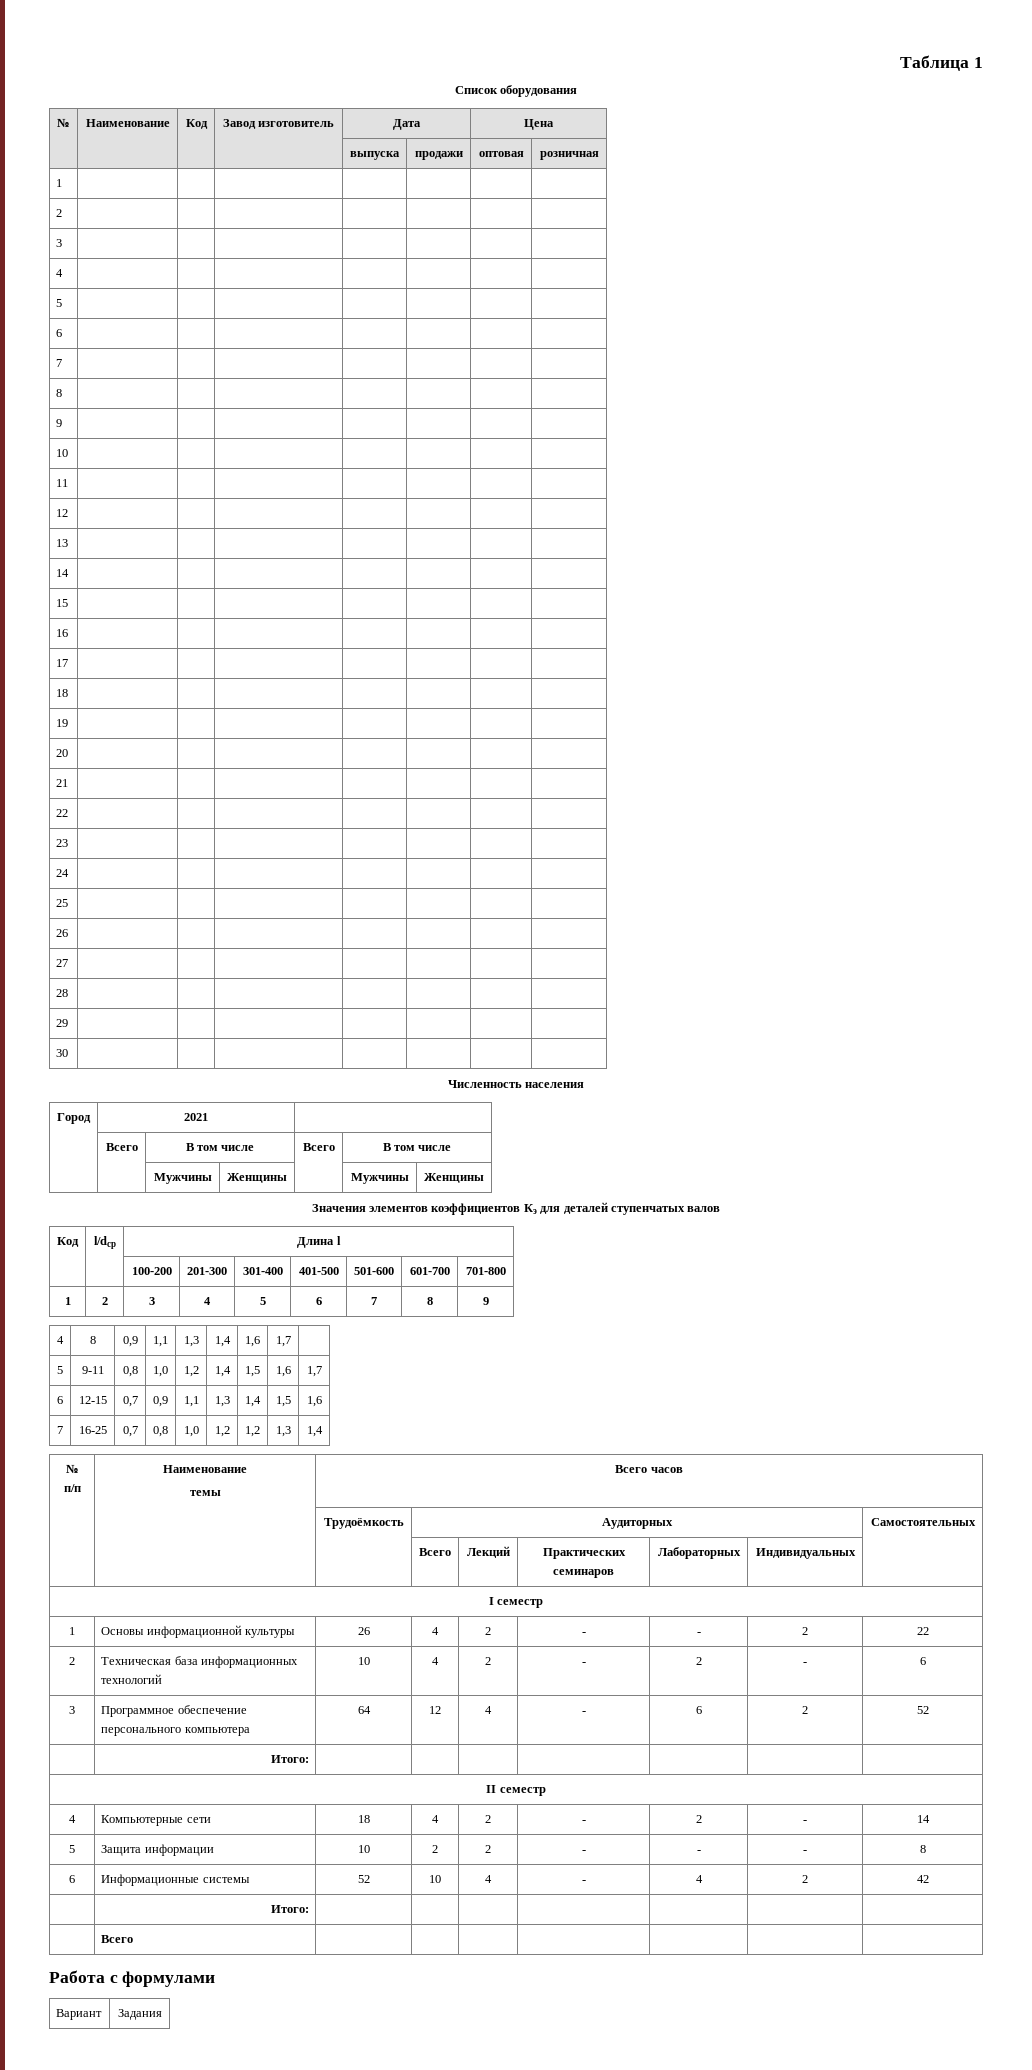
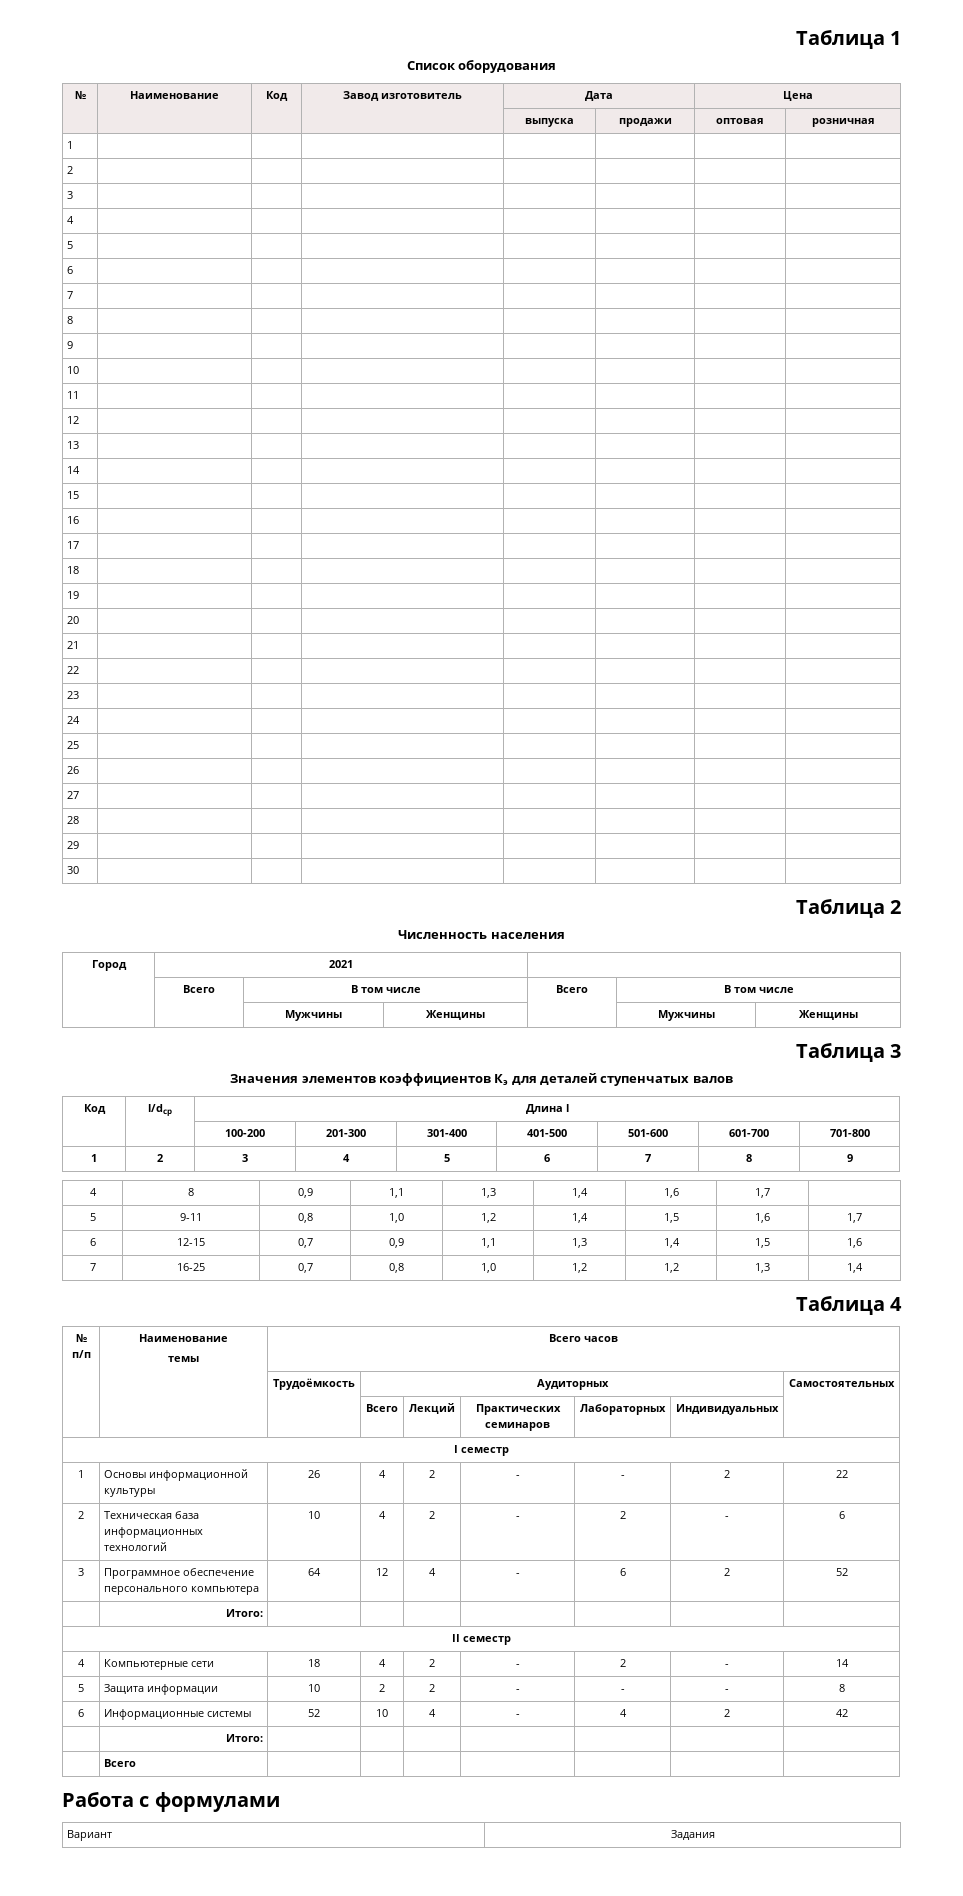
(69, 1053) none -> [795,899,901,918] // Таблица 2
(484, 1178) none -> [795,1043,901,1062] // Таблица 3
(323, 1431) none -> [795,1296,902,1315] // Таблица 4

